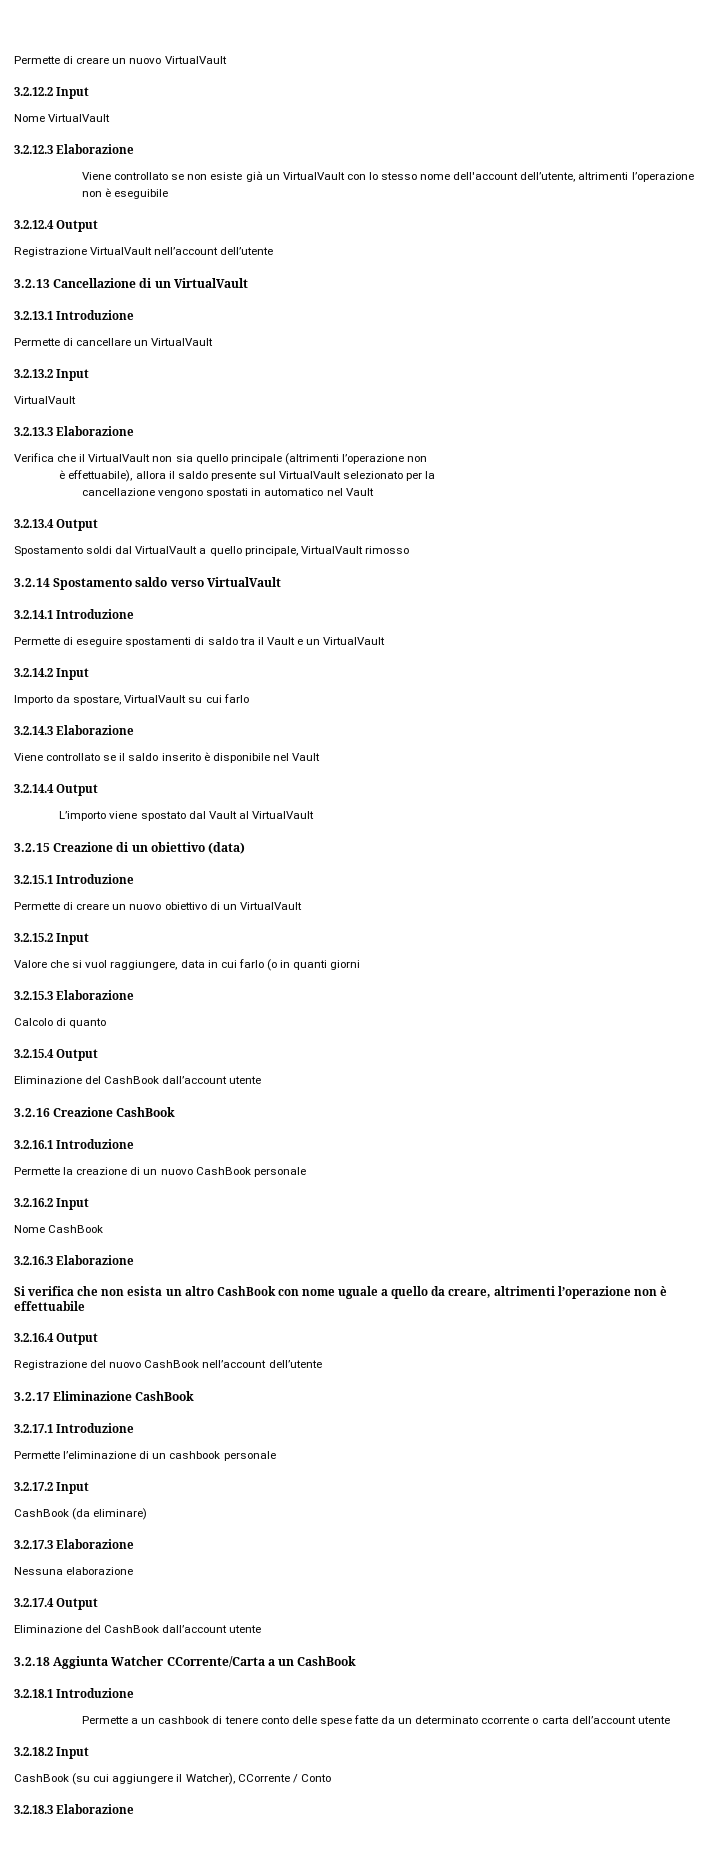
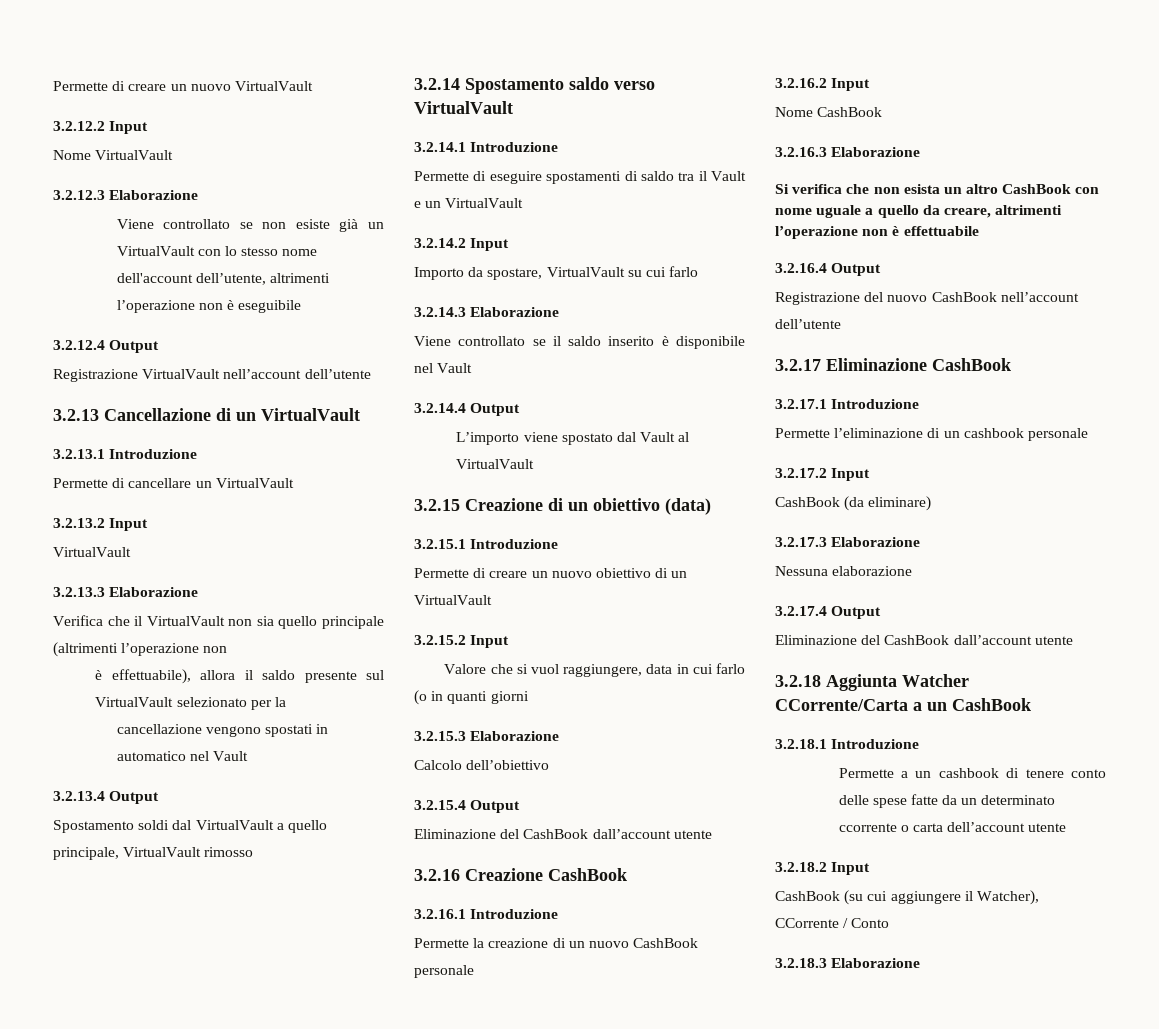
[56,1018,107,1028] di quanto -> [466,760,550,770] dell’obiettivo

